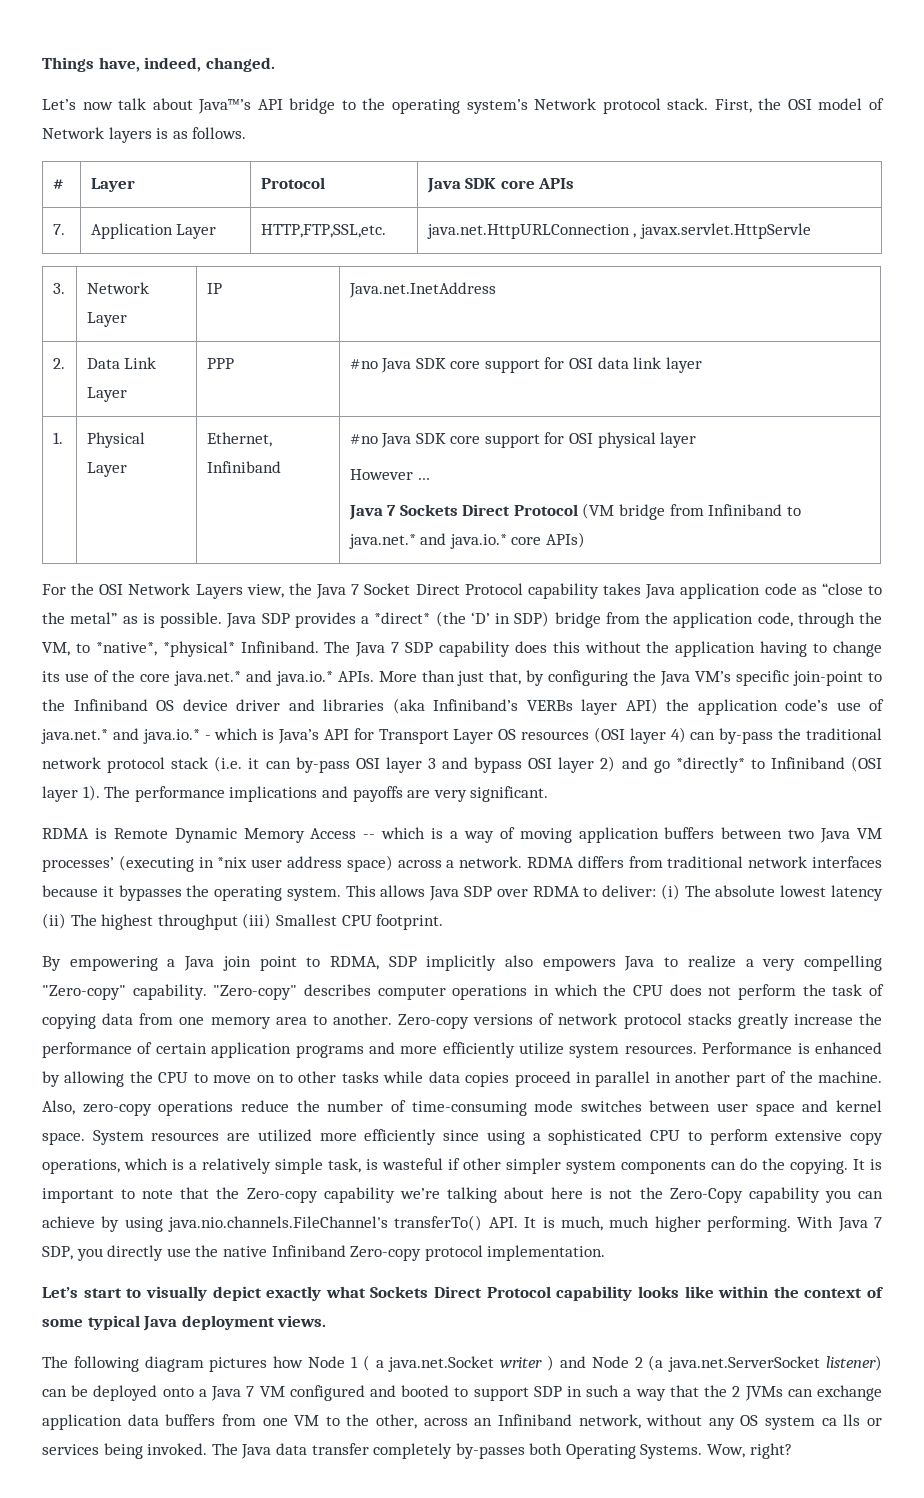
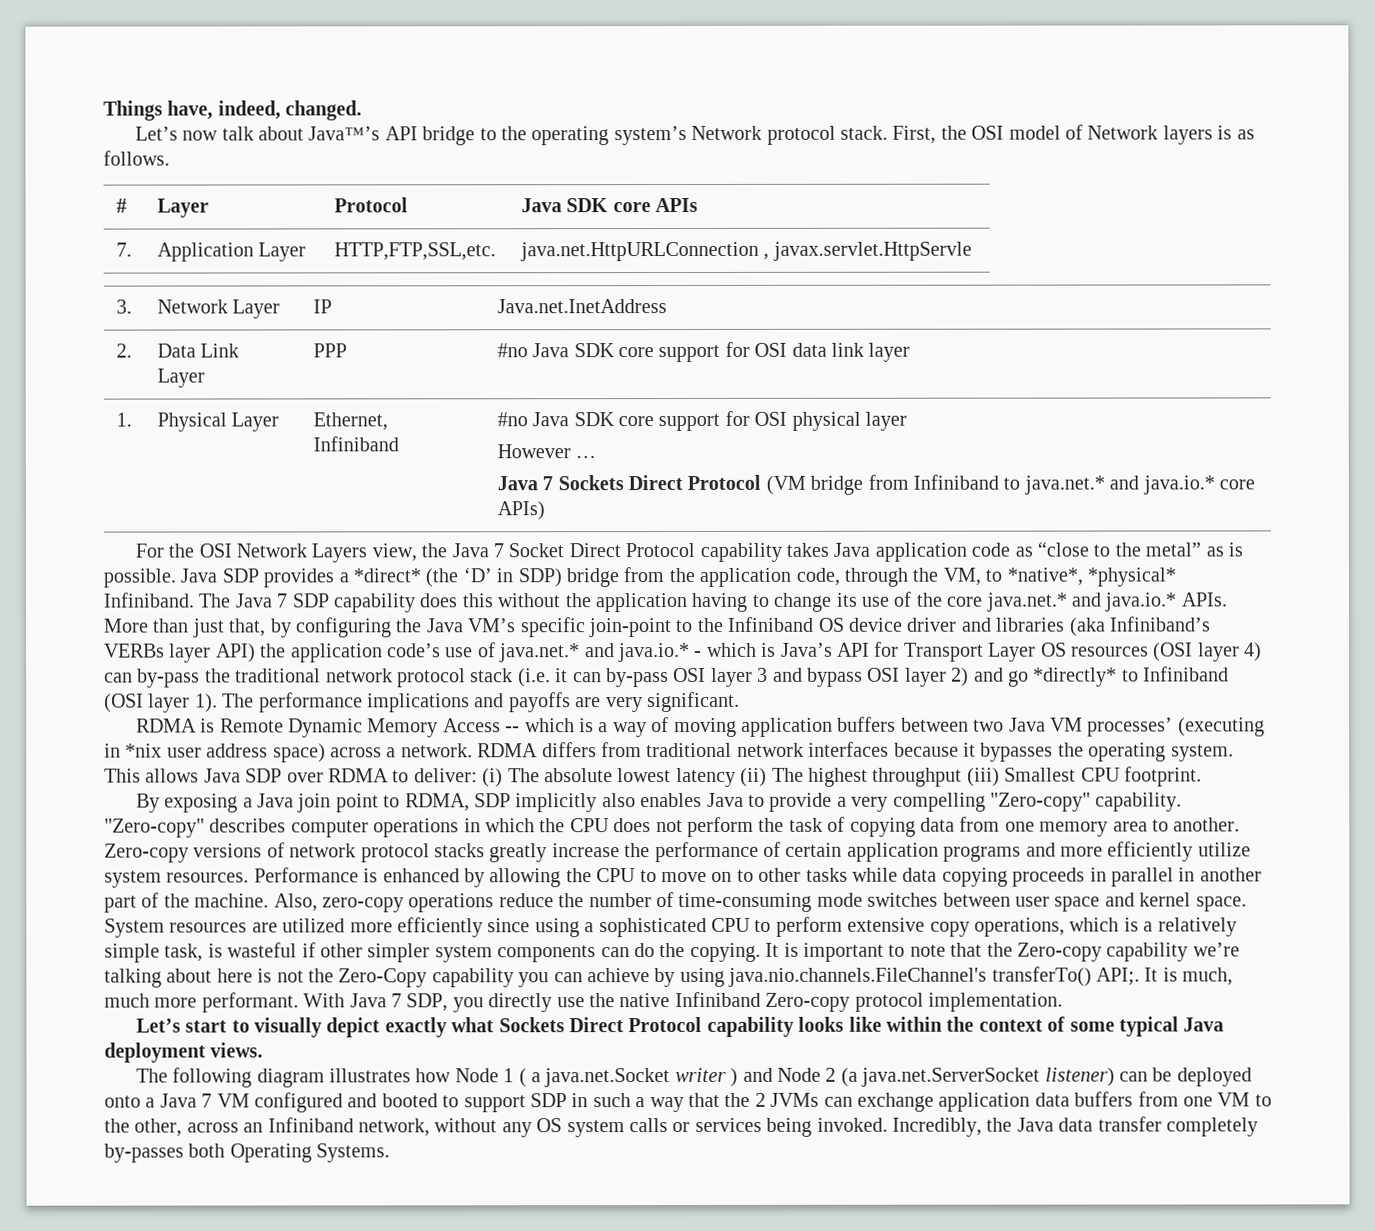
[69,956,158,971] empowering -> [164,793,239,813] exposing
[542,958,616,971] empowers -> [640,792,703,808] enables
[687,955,736,968] realize -> [769,792,833,812] provide
[465,1071,571,1087] copies proceed -> [941,867,1086,887] copying proceeds
[488,1217,518,1228] API. -> [1096,967,1140,986] API;.
[654,1216,791,1232] higher performing. -> [154,992,299,1013] more performant.
[209,1357,268,1372] pictures -> [328,1068,411,1083] illustrates
[821,1414,861,1426] ca lls -> [628,1118,668,1133] calls
[211,1443,238,1455] The -> [891,1117,1013,1137] Incredibly, the
[707,1443,792,1459] Wow, right? -> (391, 1153) none

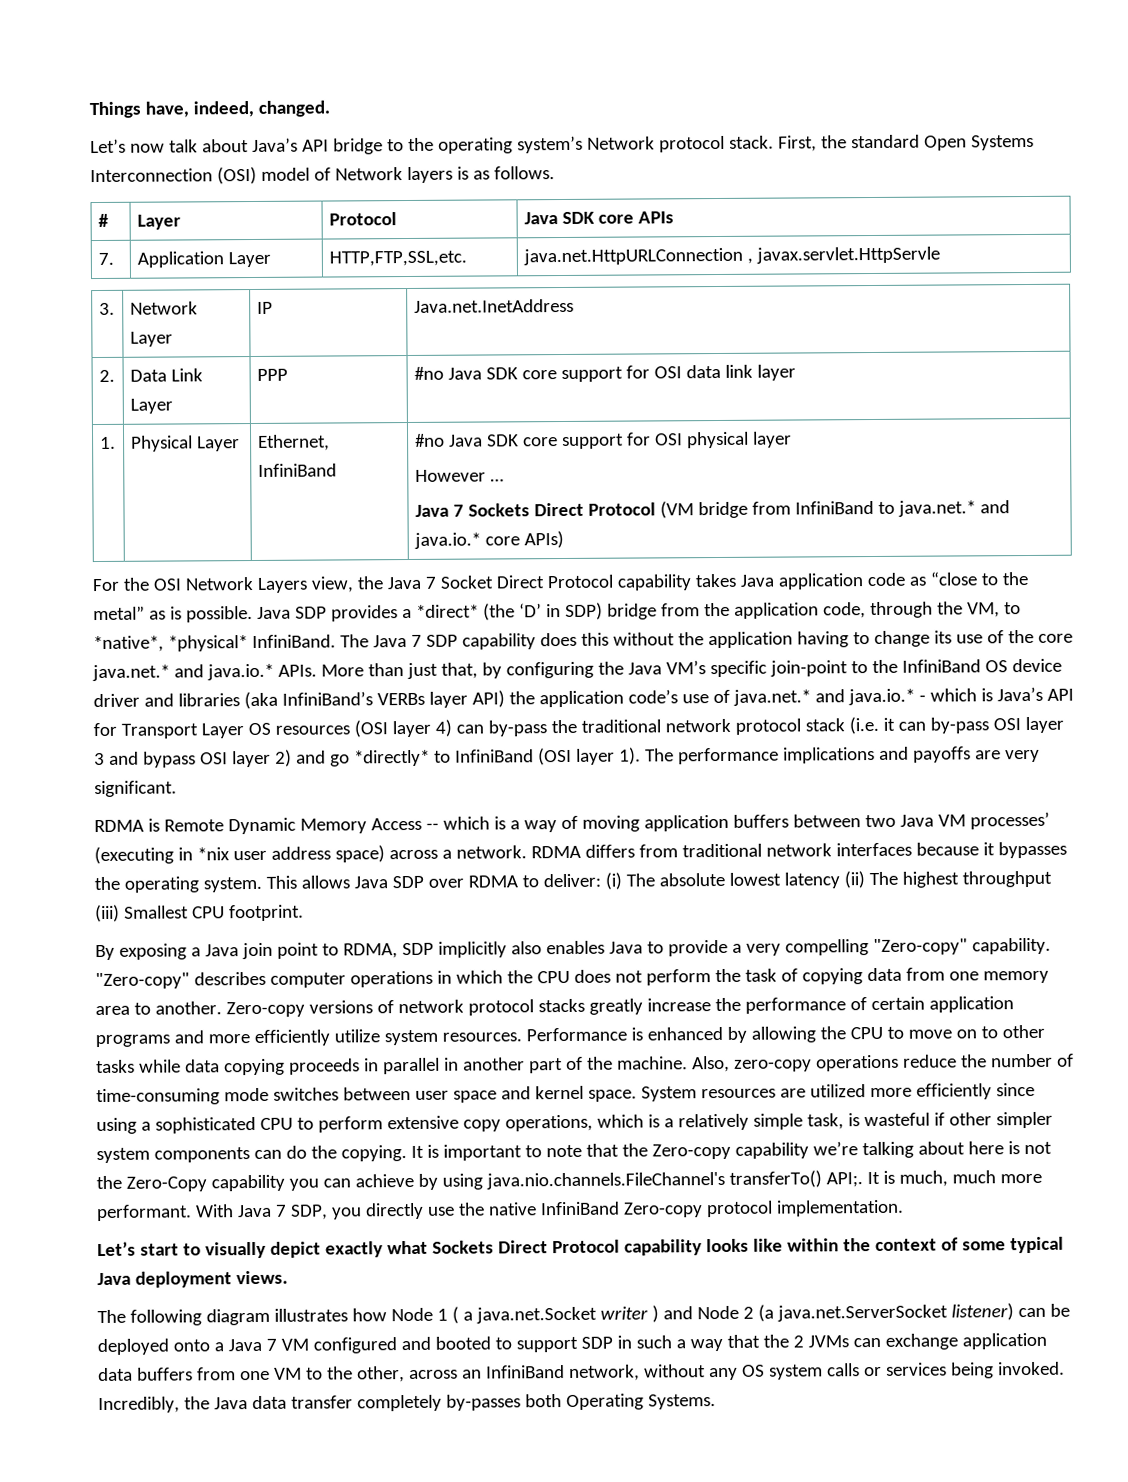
[308,126,381,141] Java™’s -> [251,137,298,153] Java’s
[971,125,1005,140] OSI -> [850,134,1034,151] [90,166,257,185] standard Open Systems Interconnection (OSI)
[312,436,399,452] Infiniband -> [257,463,337,477] InfiniBand
[912,474,999,490] Infiniband -> [794,500,874,515] InfiniBand
[103,592,194,608] Infiniband. -> [251,634,336,649] InfiniBand.
[728,616,815,632] Infiniband -> [901,659,981,673] InfiniBand
[1109,616,1211,632] Infiniband’s -> [281,691,373,706] InfiniBand’s
[1143,666,1230,682] Infiniband -> [454,749,534,763] InfiniBand
[674,991,761,1008] Infiniband -> [539,1201,620,1216] InfiniBand
[267,1117,354,1133] Infiniband -> [485,1365,565,1379] InfiniBand

